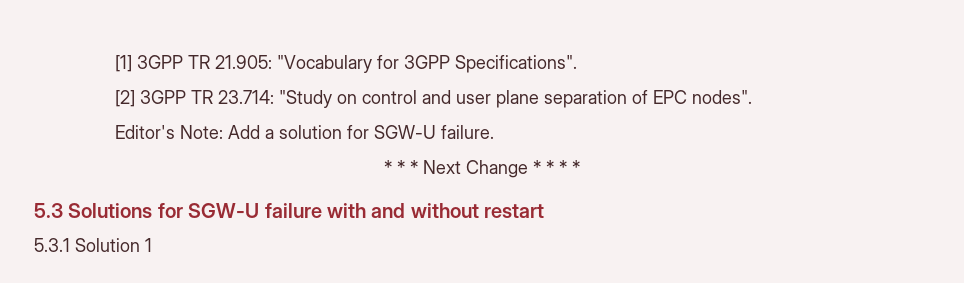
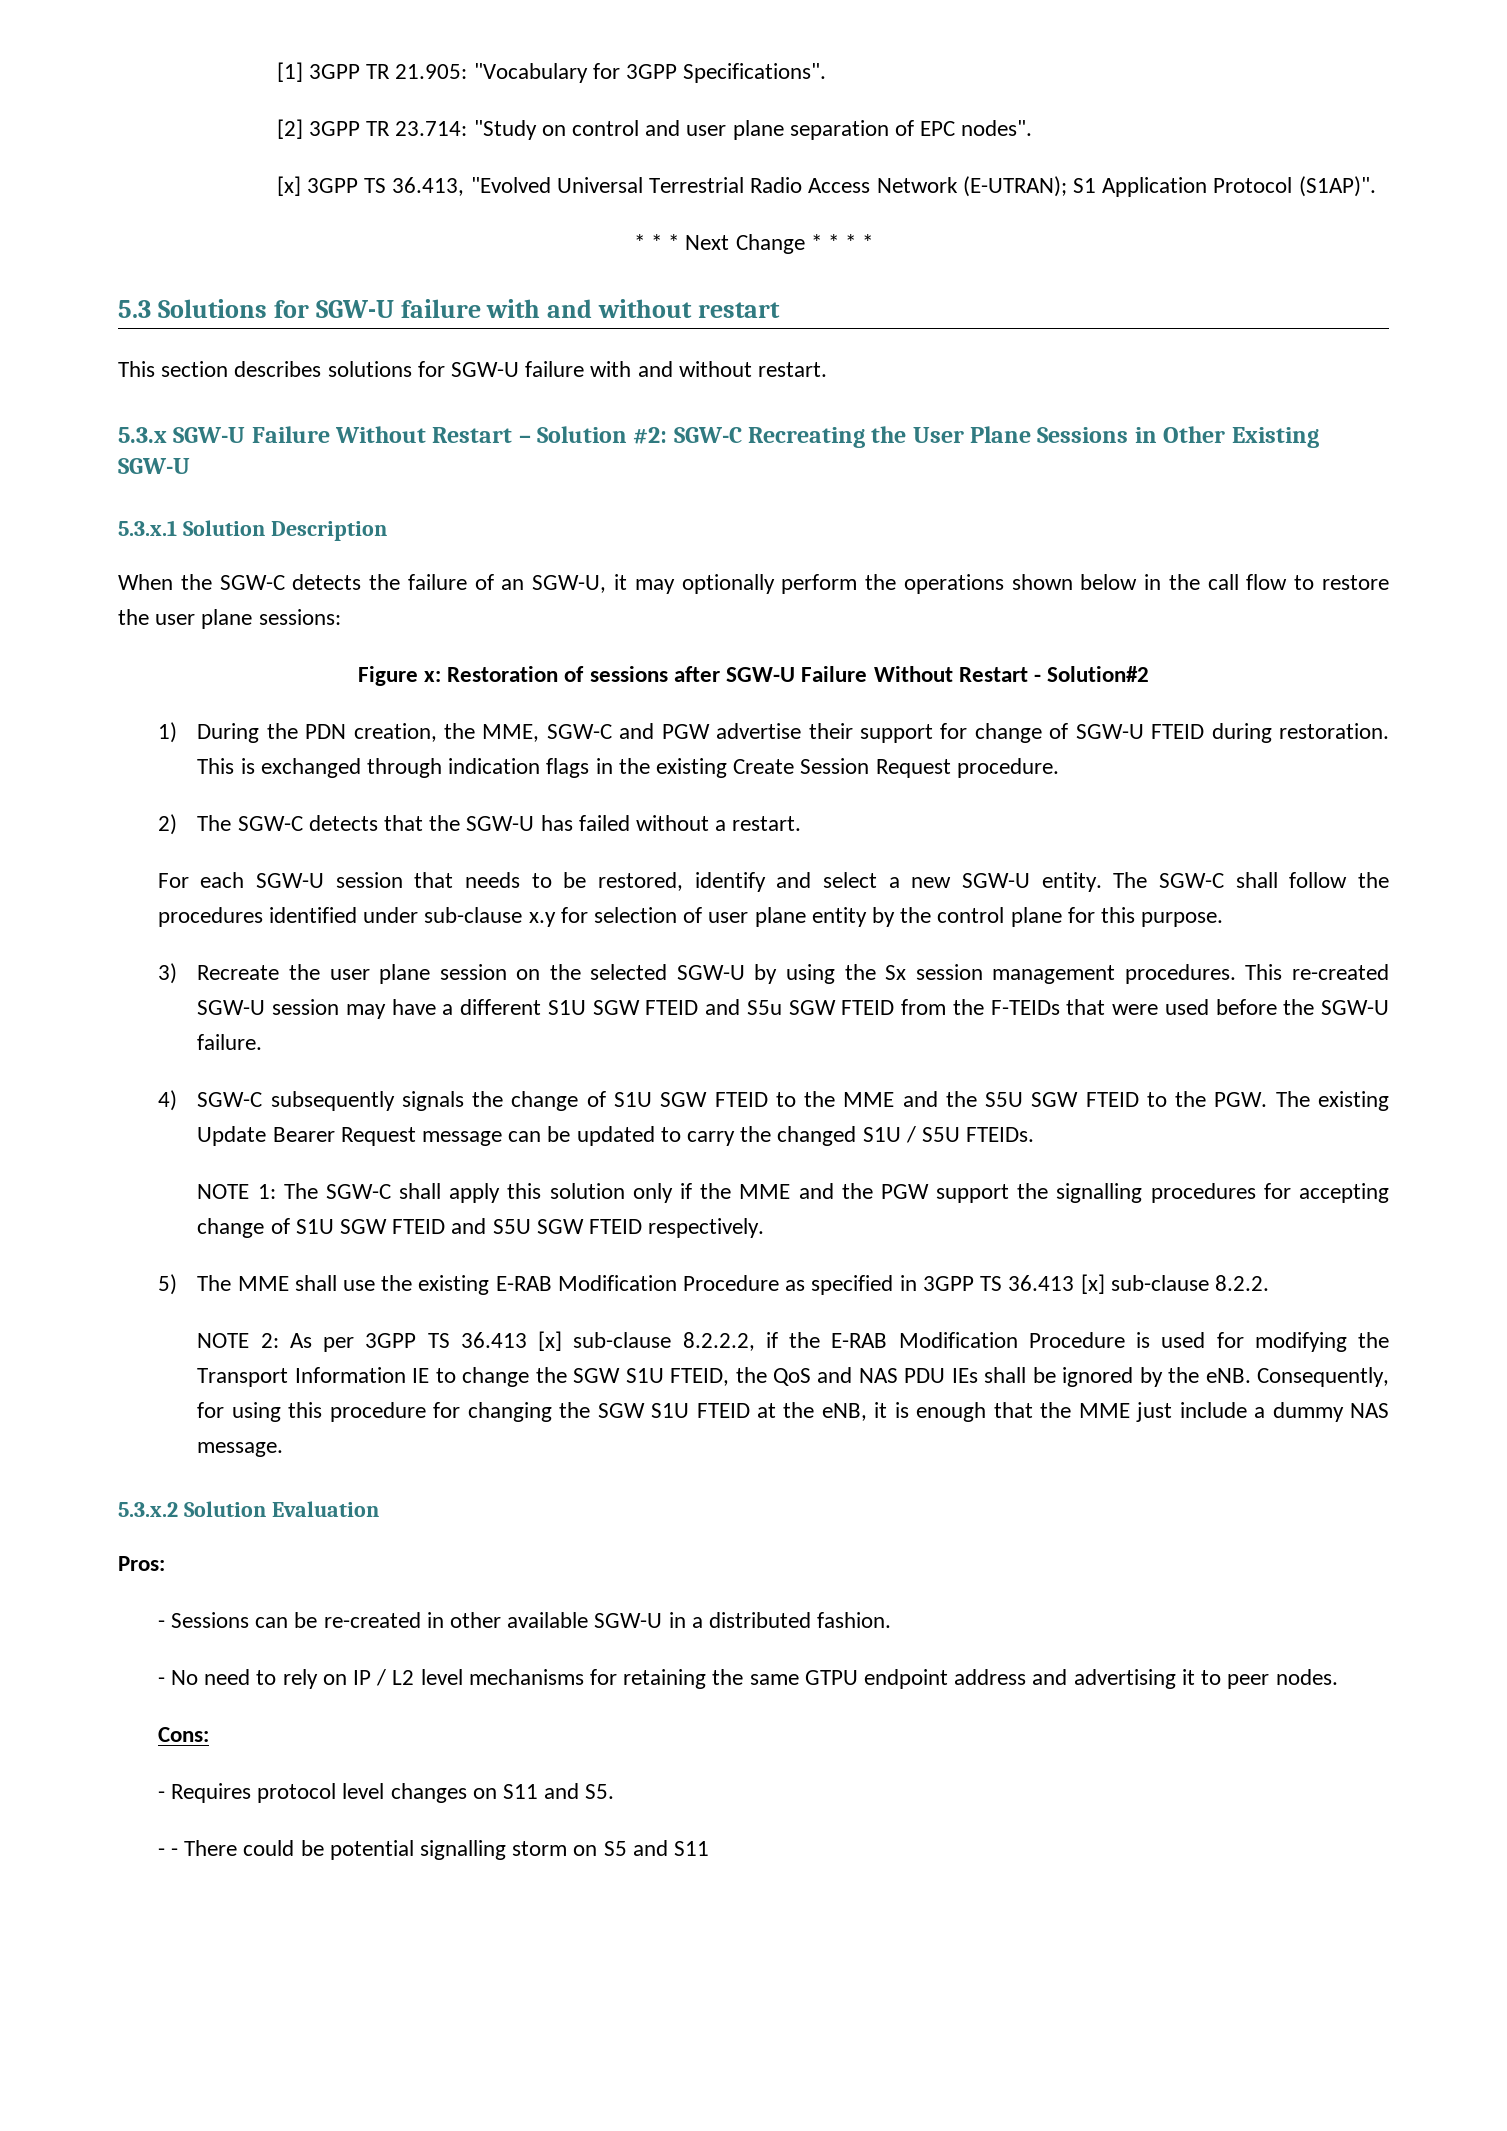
[114,125,494,139] Editor's Note: Add a solution for SGW-U failure. -> [276,176,1376,197] [x] 3GPP TS 36.413, "Evolved Universal Terrestrial Radio Access Network (E-UTRAN); S1 Application Protocol (S1AP)".
[34,238,152,252] 5.3.1 Solution 1 -> [118,361,828,377] [118,426,1319,448] [118,458,190,474] [118,520,387,541] [118,574,1389,594] [118,609,341,629] [357,666,1150,686] [157,722,1389,743] [197,758,1059,778] [157,814,802,835] [157,872,1390,892] [157,907,1224,927] [157,963,1389,984] [197,999,1389,1019] [197,1034,263,1050] [157,1090,1389,1111] [197,1126,1035,1146] [197,1183,1389,1203] [197,1218,765,1238] [157,1274,1269,1295] [197,1331,1389,1352] [197,1367,1390,1387] [197,1402,1389,1422] [197,1442,284,1457] [118,1501,379,1517] [118,1556,165,1571] [157,1612,892,1628] [157,1669,1338,1689] [157,1727,209,1742] [157,1783,615,1803] [157,1840,709,1860] This section describes solutions for SGW-U failure with and without restart. // 5.3.x SGW-U Failure Without Restart – Solution #2: SGW-C Recreating the User Plane Sessions in Other Existing SGW-U // 5.3.x.1 Solution Description // When the SGW-C detects the failure of an SGW-U, it may optionally perform the operations shown below in the call flow to restore the user plane sessions: // Figure x: Restoration of sessions after SGW-U Failure Without Restart - Solution#2 // 1) During the PDN creation, the MME, SGW-C and PGW advertise their support for change of SGW-U FTEID during restoration. This is exchanged through indication flags in the existing Create Session Request procedure. // 2) The SGW-C detects that the SGW-U has failed without a restart. // For each SGW-U session that needs to be restored, identify and select a new SGW-U entity. The SGW-C shall follow the procedures identified under sub-clause x.y for selection of user plane entity by the control plane for this purpose. // 3) Recreate the user plane session on the selected SGW-U by using the Sx session management procedures. This re-created SGW-U session may have a different S1U SGW FTEID and S5u SGW FTEID from the F-TEIDs that were used before the SGW-U failure. // 4) SGW-C subsequently signals the change of S1U SGW FTEID to the MME and the S5U SGW FTEID to the PGW. The existing Update Bearer Request message can be updated to carry the changed S1U / S5U FTEIDs. // NOTE 1: The SGW-C shall apply this solution only if the MME and the PGW support the signalling procedures for accepting change of S1U SGW FTEID and S5U SGW FTEID respectively. // 5) The MME shall use the existing E-RAB Modification Procedure as specified in 3GPP TS 36.413 [x] sub-clause 8.2.2. // NOTE 2: As per 3GPP TS 36.413 [x] sub-clause 8.2.2.2, if the E-RAB Modification Procedure is used for modifying the Transport Information IE to change the SGW S1U FTEID, the QoS and NAS PDU IEs shall be ignored by the eNB. Consequently, for using this procedure for changing the SGW S1U FTEID at the eNB, it is enough that the MME just include a dummy NAS message. // 5.3.x.2 Solution Evaluation // Pros: // - Sessions can be re-created in other available SGW-U in a distributed fashion. // - No need to rely on IP / L2 level mechanisms for retaining the same GTPU endpoint address and advertising it to peer nodes. // Cons: // - Requires protocol level changes on S11 and S5. // - - There could be potential signalling storm on S5 and S11

